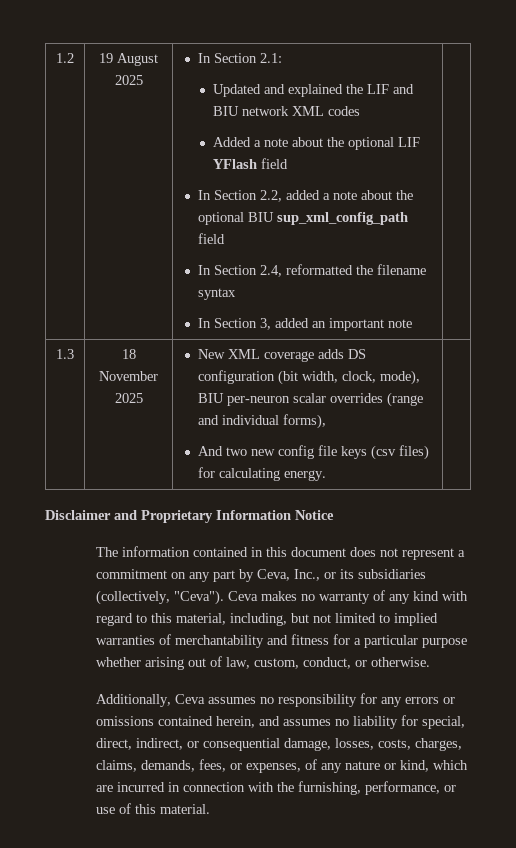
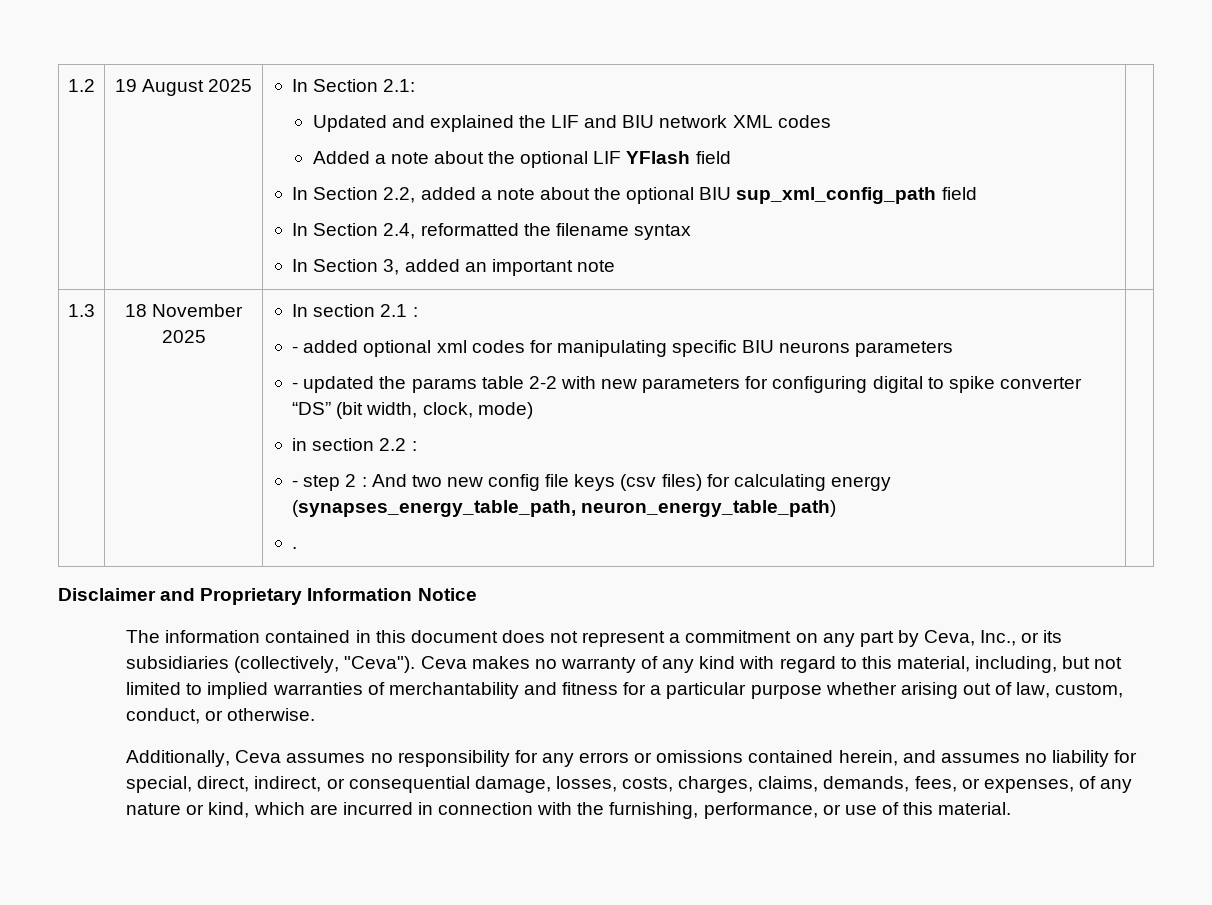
[197,349,366,362] [197,370,420,385] [197,392,423,407] [197,414,326,429] New XML coverage adds DS configuration (bit width, clock, mode), BIU per-neuron scalar overrides (range and individual forms), // -> [292,304,418,317] [292,340,954,357] [292,376,1082,393] [292,402,533,419] [292,438,417,451] [292,474,367,491] In section 2.1 : // - added optional xml codes for manipulating specific BIU neurons parameters // - updated the params table 2-2 with new parameters for configuring digital to spike converter “DS” (bit width, clock, mode) // in section 2.2 : // - step 2 :
[283,470,326,481] energy. -> [830,476,891,491] [292,500,837,517] [292,547,298,549] energy (synapses_energy_table_path, neuron_energy_table_path) // .

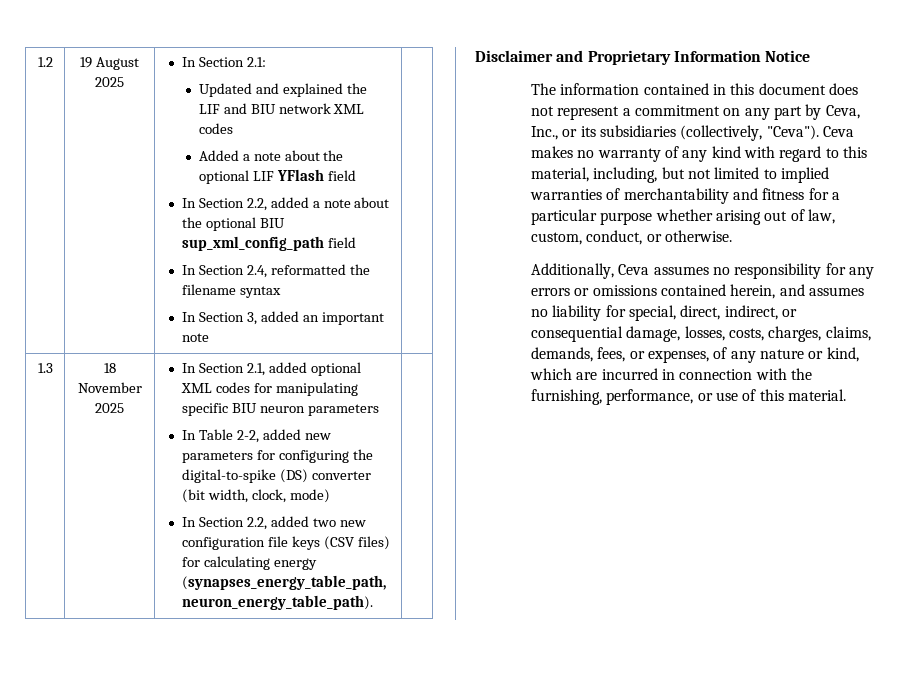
[313,304,418,317] [292,346,299,353] section 2.1 : // - -> [198,363,265,376] Section 2.1,
[436,340,467,353] xml -> [180,383,212,393] XML
[779,342,851,353] neurons -> [259,406,305,413] neuron
[292,376,1082,393] [292,402,533,419] [292,438,417,451] [292,474,407,491] - updated the params table 2-2 with new parameters for configuring digital to spike converter “DS” (bit width, clock, mode) // in section 2.2 : // - step 2 : And -> [181,429,331,443] [181,449,373,463] [181,469,371,483] [181,489,330,503] [181,516,309,530] In Table 2-2, added new parameters for configuring the digital-to-spike (DS) converter (bit width, clock, mode) // In Section 2.2, added
[488,474,541,491] config -> [181,537,265,550] configuration
[620,474,657,491] (csv -> [323,536,354,550] (CSV
[581,500,837,517] [292,547,298,549] neuron_energy_table_path) // . -> [181,595,373,610] neuron_energy_table_path).

